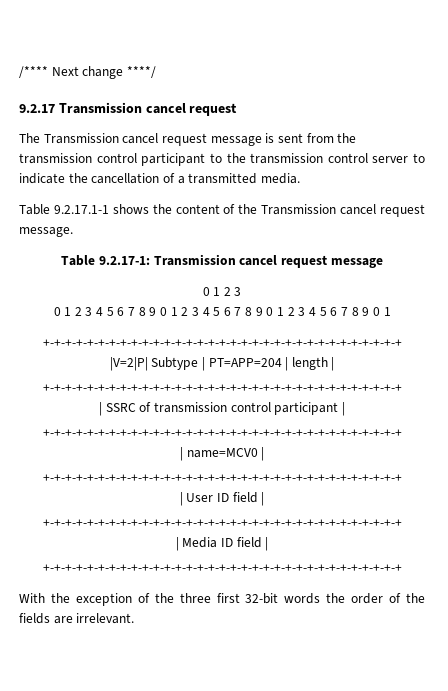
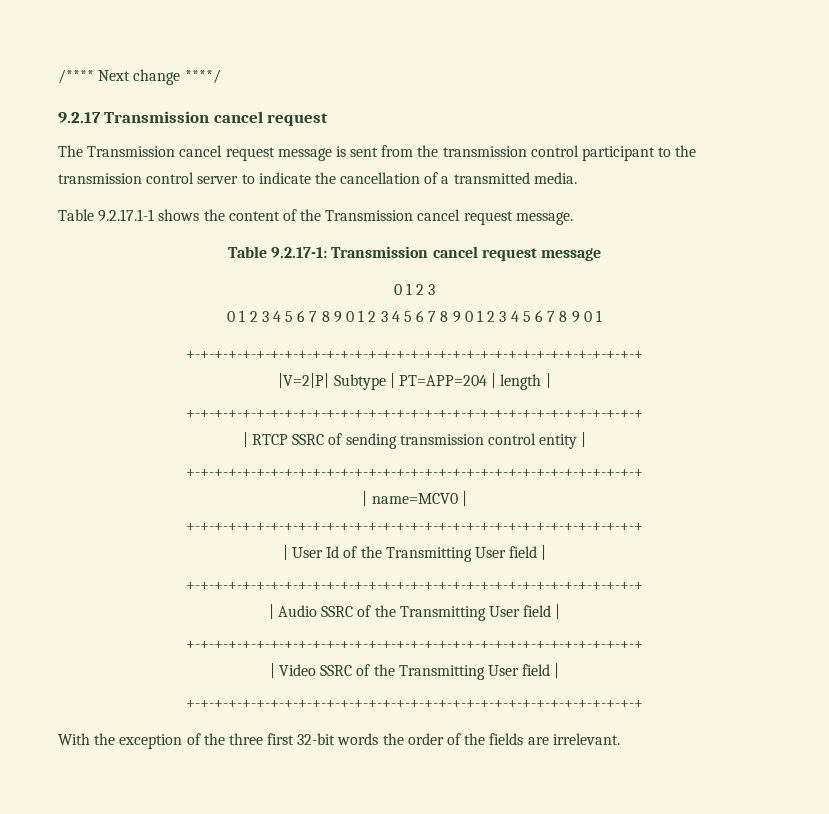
[105,402,339,415] SSRC of transmission control participant -> [251,433,578,449] RTCP SSRC of sending transmission control entity
[217,492,265,506] [42,519,402,527] [175,537,234,551] ID field | // +-+-+-+-+-+-+-+-+-+-+-+-+-+-+-+-+-+-+-+-+-+-+-+-+-+-+-+-+-+-+-+-+ // | Media ID -> [326,545,547,562] [186,582,643,590] [268,604,561,621] [186,641,643,649] [269,663,519,680] Id of the Transmitting User field | // +-+-+-+-+-+-+-+-+-+-+-+-+-+-+-+-+-+-+-+-+-+-+-+-+-+-+-+-+-+-+-+-+ // | Audio SSRC of the Transmitting User field | // +-+-+-+-+-+-+-+-+-+-+-+-+-+-+-+-+-+-+-+-+-+-+-+-+-+-+-+-+-+-+-+-+ // | Video SSRC of the Transmitting User

